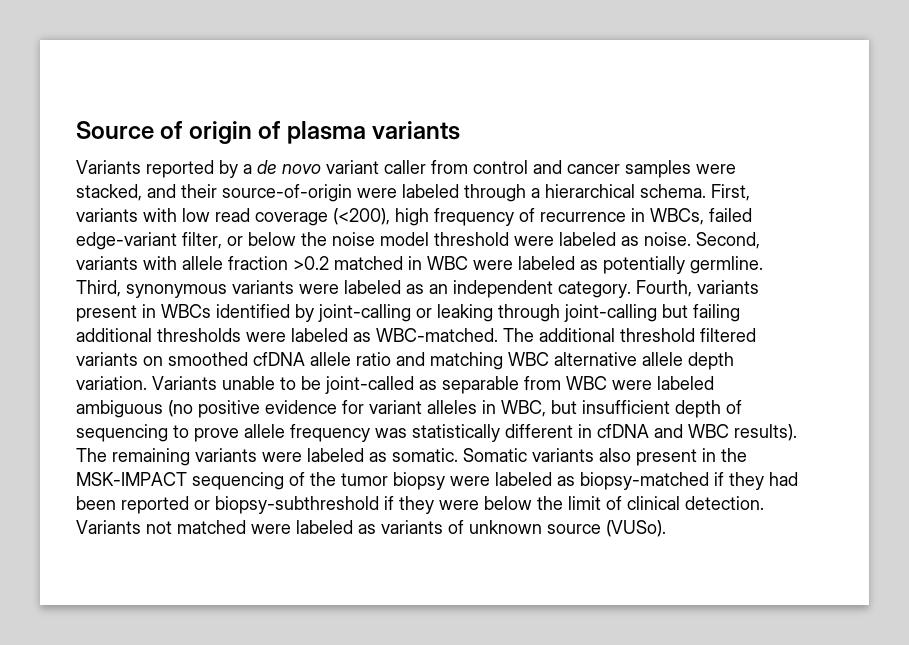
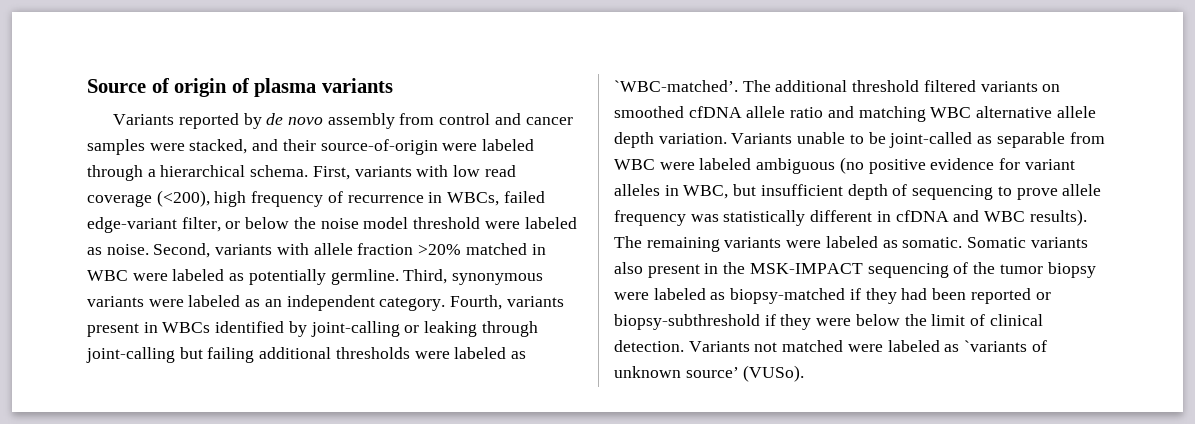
[243,164,252,174] a -> (262, 121) none
[326,160,426,174] variant caller -> [327,113,395,129] assembly
[293,256,329,270] >0.2 -> [418,244,462,255] >20%
[376,328,498,342] WBC-matched. -> [614,80,738,92] `WBC-matched’.
[381,520,443,534] variants -> [964,340,1028,352] `variants
[547,524,601,534] source -> [685,367,739,378] source’

